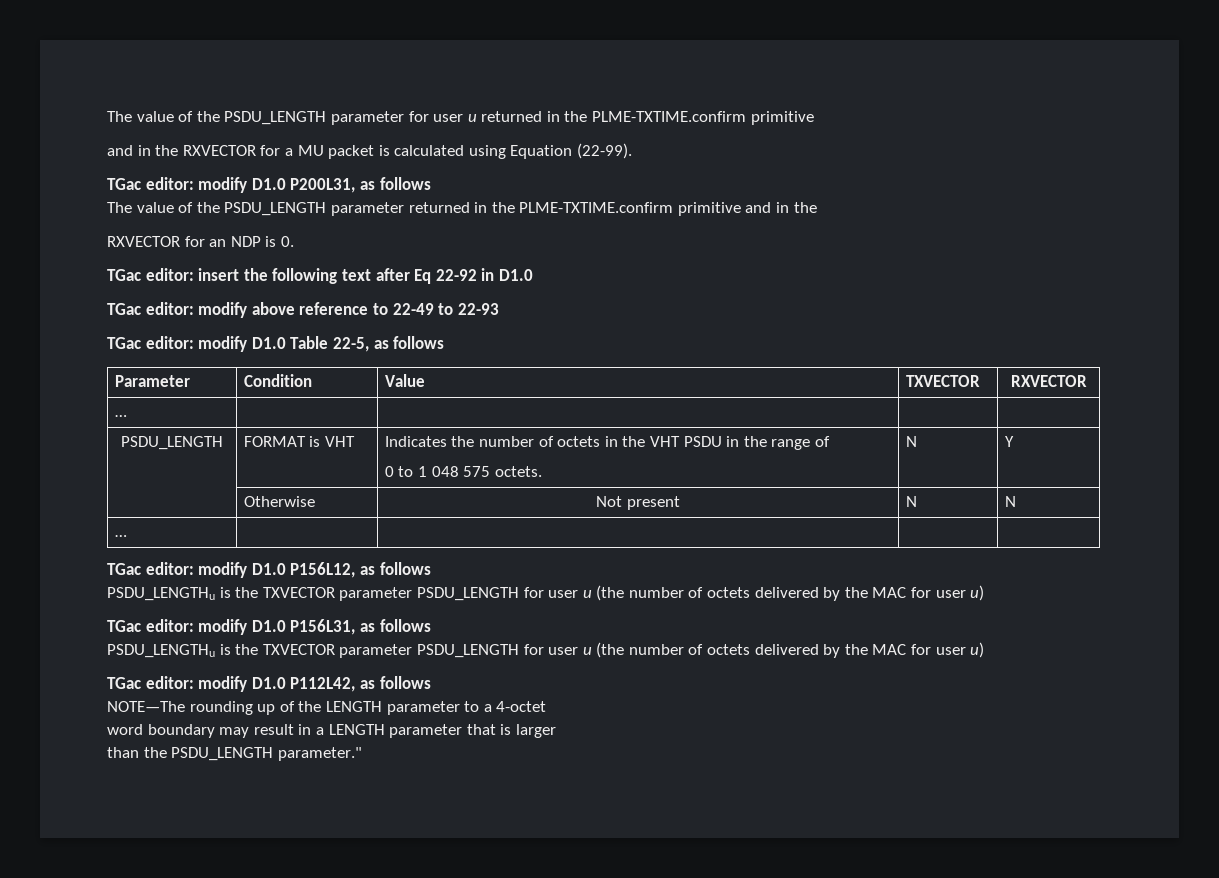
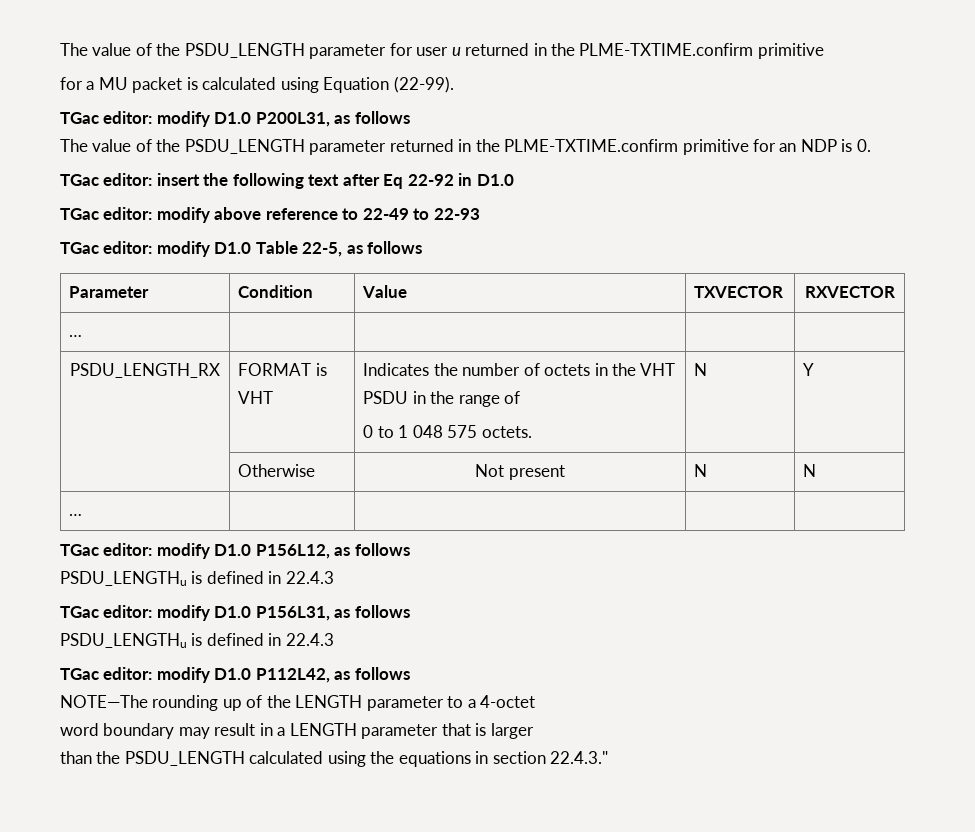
[107,145,256,156] and in the RXVECTOR -> (824, 51) none
[745,202,817,213] [107,236,180,247] and in the // RXVECTOR -> (749, 147) none
[121,436,223,450] PSDU_LENGTH -> [70,363,220,378] PSDU_LENGTH_RX
[235,585,985,601] the TXVECTOR parameter PSDU_LENGTH for user u (the number of octets delivered by the MAC for user u) -> [206,571,334,584] defined in 22.4.3
[235,642,985,658] the TXVECTOR parameter PSDU_LENGTH for user u (the number of octets delivered by the MAC for user u) -> [206,633,334,646] defined in 22.4.3
[277,747,362,761] parameter." -> [249,751,609,767] calculated using the equations in section 22.4.3."

